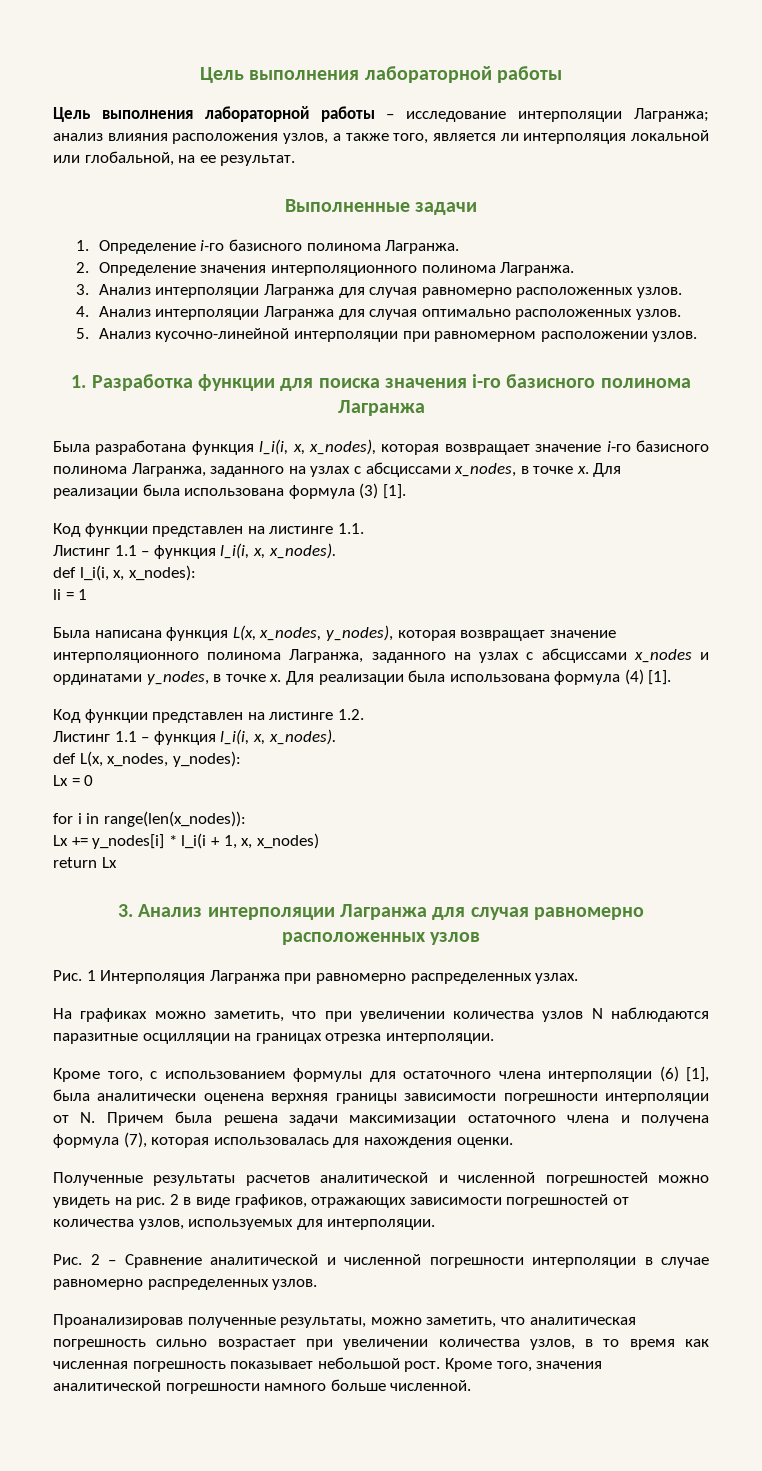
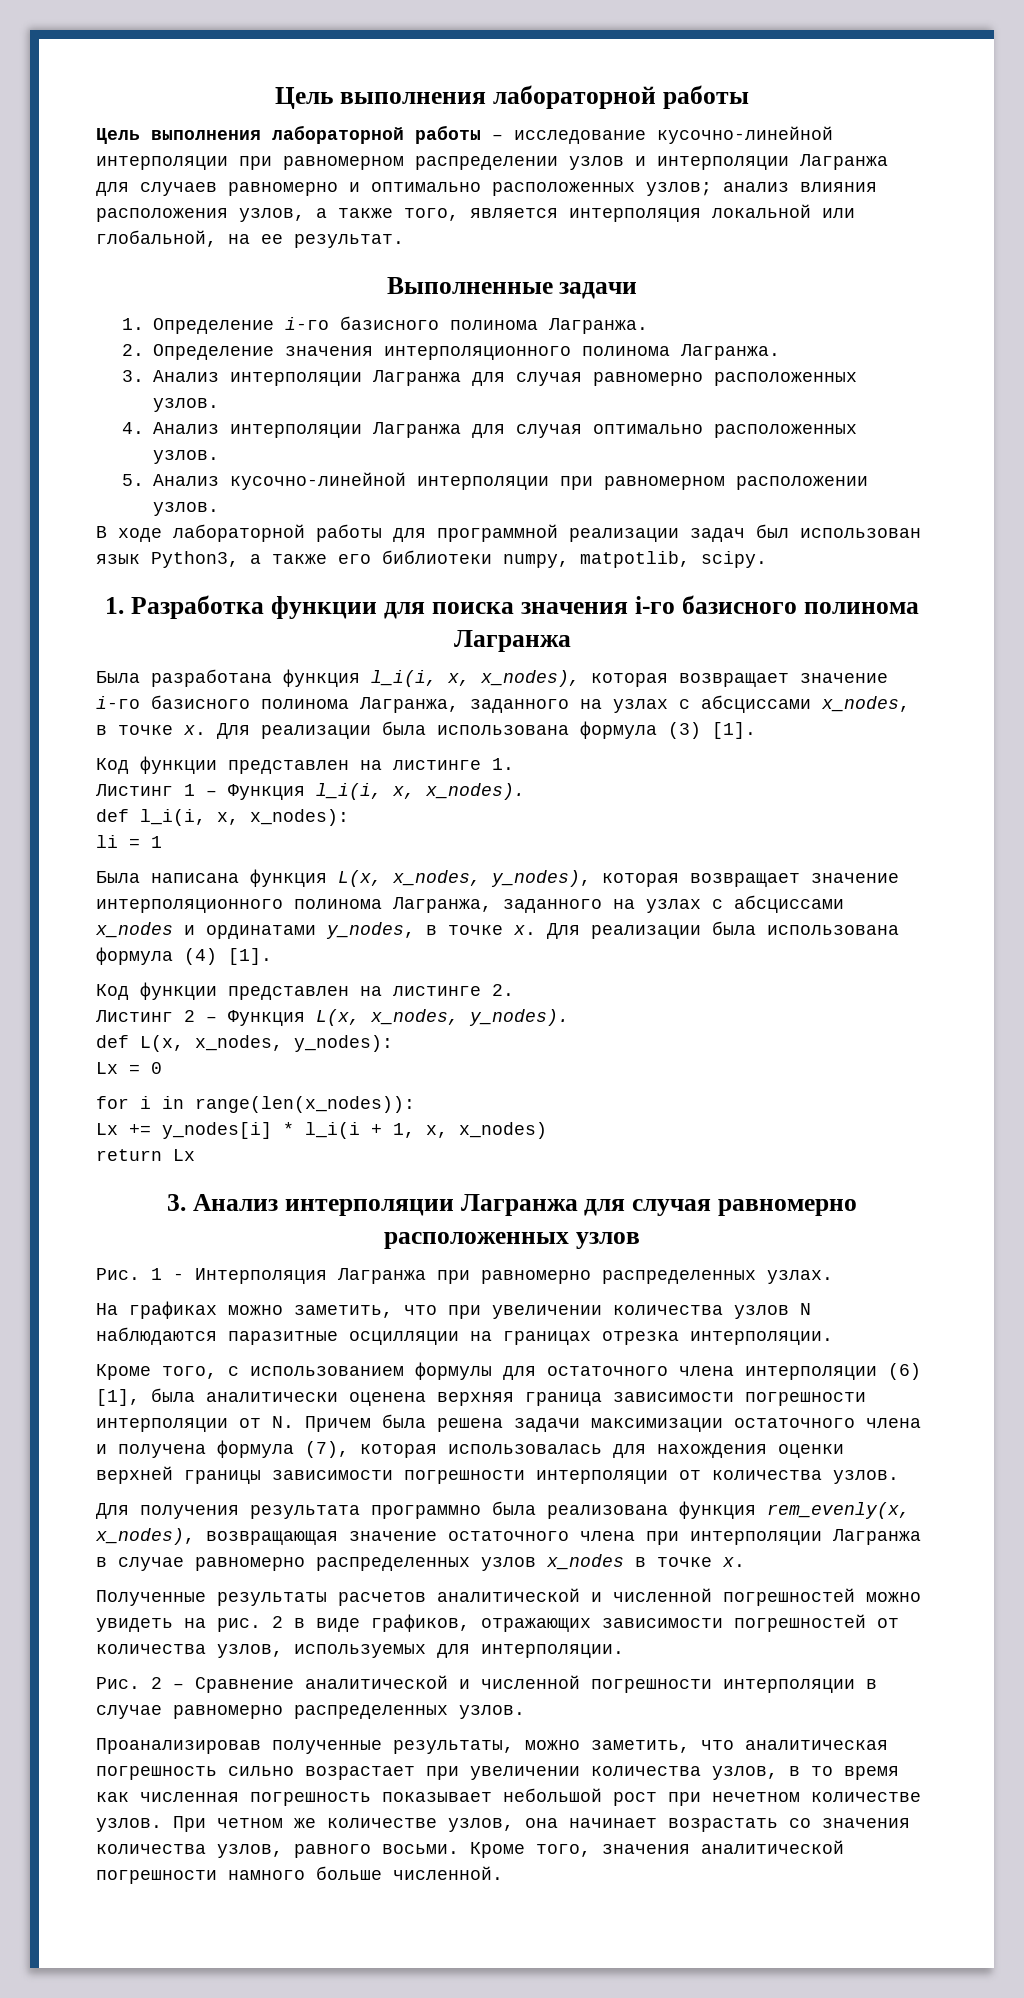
[518,108,709,122] интерполяции Лагранжа; -> [657,126,833,144] [96,154,888,170] [96,182,712,196] кусочно-линейной интерполяции при равномерном распределении узлов и интерполяции Лагранжа для случаев равномерно и оптимально расположенных узлов;
[500,133,519,141] ли -> (558, 213) none
(698, 336) none -> [96,524,921,542] [96,550,767,568] // В ходе лабораторной работы для программной реализации задач был использован язык Python3, а также его библиотеки numpy, matpotlib, scipy.
[337,523,364,534] [53,545,216,559] 1.1. // Листинг 1.1 – функция -> [492,758,514,770] [95,784,305,800] 1. // Листинг 1 – Функция
[337,709,364,720] [53,729,336,745] 1.2. // Листинг 1.1 – функция l_i(i, x, x_nodes). -> [492,984,514,996] [95,1009,569,1026] 2. // Листинг 2 – Функция L(x, x_nodes, y_nodes).
(96, 975) none -> [173,1273,184,1280] -
[335,1093,397,1104] границы -> [525,1392,602,1406] граница
[456,1137,513,1148] оценки. -> [778,1444,844,1458] [96,1466,899,1484] [96,1501,910,1519] [95,1528,921,1545] [96,1554,745,1571] оценки верхней границы зависимости погрешности интерполяции от количества узлов. // Для получения результата программно была реализована функция rem_evenly(x, x_nodes), возвращающая значение остаточного члена при интерполяции Лагранжа в случае равномерно распределенных узлов x_nodes в точке x.
[404,1361,441,1372] рост. -> [613,1792,921,1806] [96,1816,910,1832] [96,1844,459,1858] рост при нечетном количестве узлов. При четном же количестве узлов, она начинает возрастать со значения количества узлов, равного восьми.

